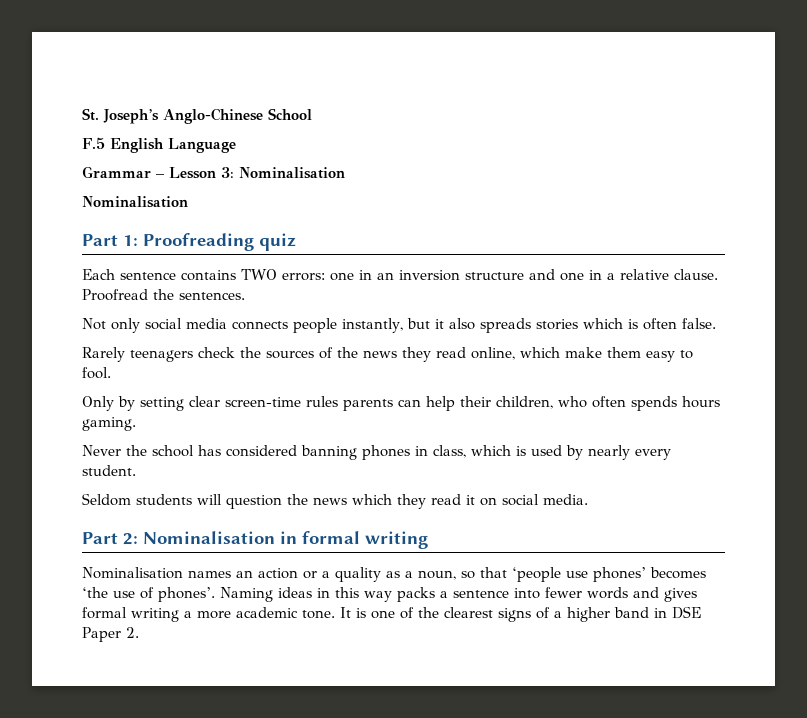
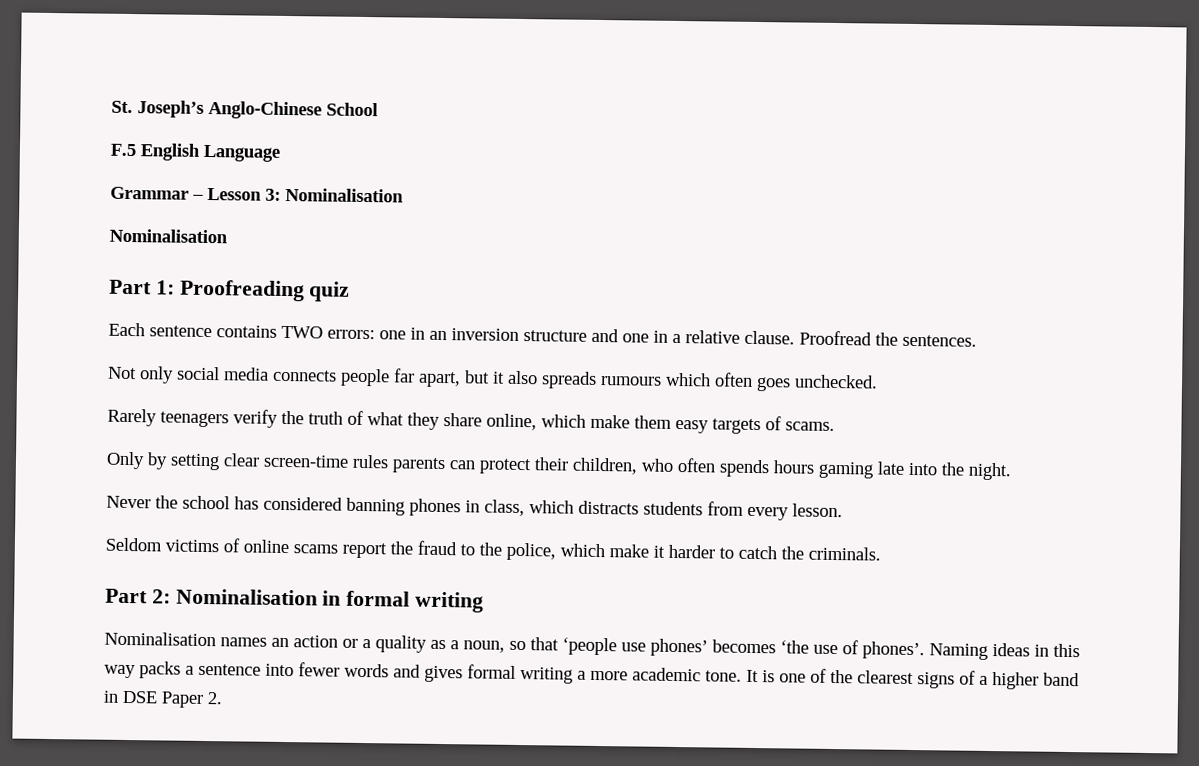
[342,318,403,333] instantly, -> [393,368,461,388] far apart,
[535,318,716,330] [82,347,466,362] stories which is often false. // Rarely teenagers check the sources of the news they read -> [600,372,878,392] [107,408,482,430] rumours which often goes unchecked. // Rarely teenagers verify the truth of what they share
[680,350,693,359] [82,367,111,379] to fool. -> [712,416,835,435] targets of scams.
[426,396,455,411] help -> [479,458,532,475] protect
[82,417,136,431] gaming. -> [818,461,1012,481] gaming late into the night.
[516,445,671,460] [82,465,136,476] [82,493,588,509] is used by nearly every student. // Seldom students will question the news which they read it on social media. -> [578,500,843,521] [105,537,881,561] distracts students from every lesson. // Seldom victims of online scams report the fraud to the police, which make it harder to catch the criminals.

